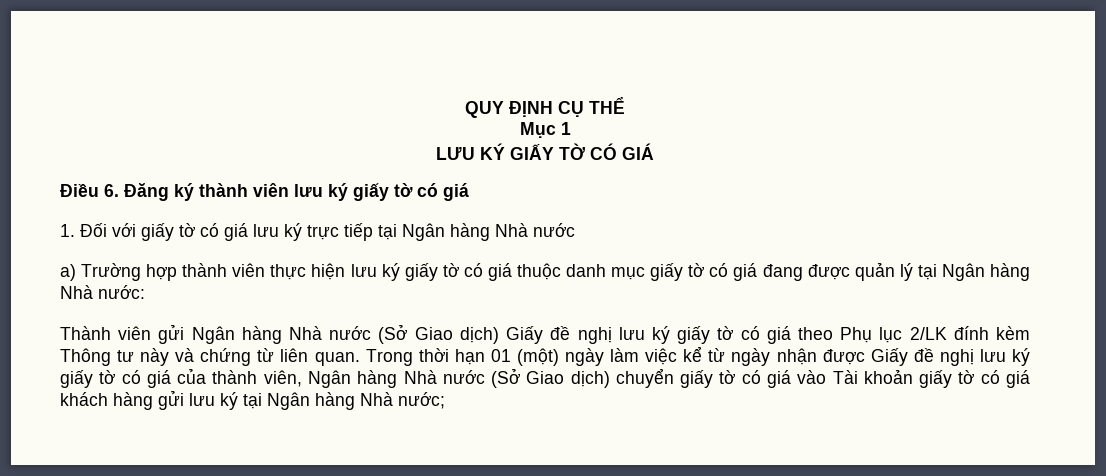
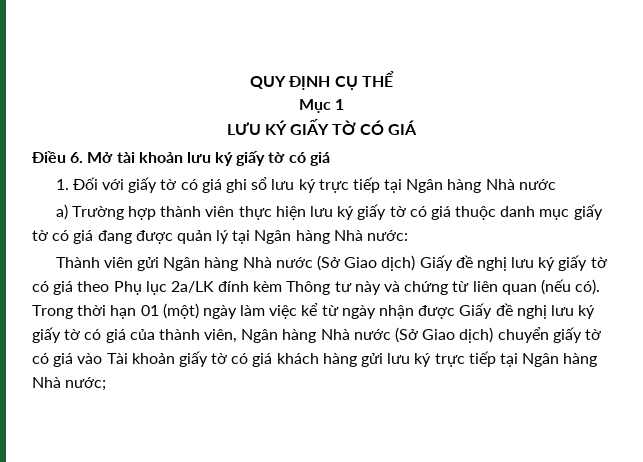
[124,183,289,201] Đăng ký thành viên -> [87,152,183,163] Mở tài khoản
(248, 232) none -> [225,177,268,193] ghi sổ
[909,327,947,340] 2/LK -> [170,281,214,293] 2a/LK
[314,352,360,366] quan. -> [501,279,601,295] quan (nếu có).
(238, 401) none -> [434,351,496,367] trực tiếp

